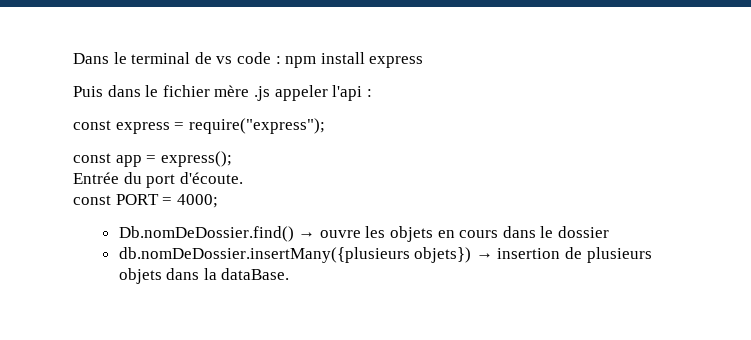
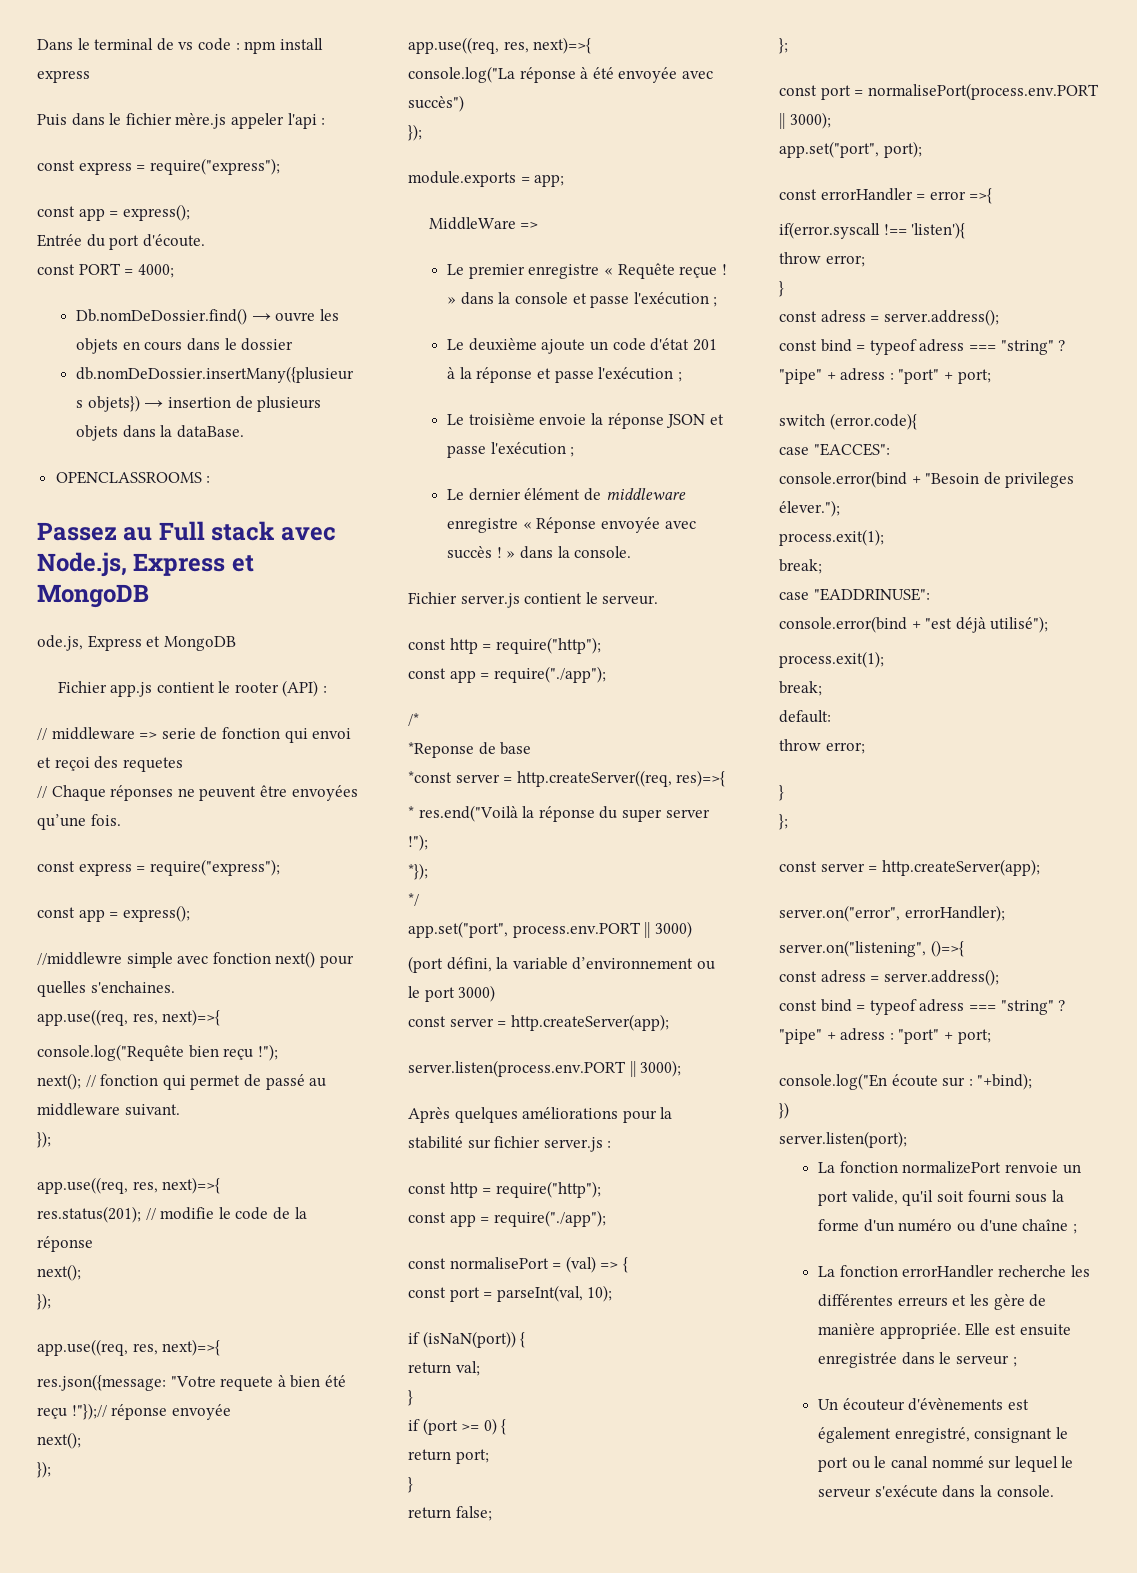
[214,85,270,101] mère .js -> [175,113,227,129] mère.js
(290, 274) none -> [55,471,211,484] [37,521,336,541] [37,552,254,577] [37,584,149,608] [37,635,236,651] [57,680,328,697] [37,727,352,743] [37,756,183,772] [37,785,358,801] [37,814,121,830] [37,859,280,876] [37,905,190,922] [37,951,354,968] [37,981,175,997] [37,1009,221,1026] [37,1044,278,1061] [37,1073,327,1090] [37,1103,180,1116] [37,1131,51,1148] [37,1177,221,1194] [37,1206,307,1223] [37,1236,93,1252] [37,1264,81,1281] [37,1293,51,1310] [37,1339,221,1356] [37,1374,346,1391] [37,1403,231,1420] [37,1432,81,1449] [37,1461,51,1478] [408,37,592,54] [408,66,713,83] [408,95,464,112] [408,124,422,141] [408,171,565,187] [428,217,539,230] [447,263,727,279] [447,292,718,308] [447,338,717,354] [447,367,682,383] [447,413,724,429] [447,442,575,458] [447,488,686,501] [447,517,696,533] [447,546,632,559] [408,592,659,608] [408,637,601,654] [408,666,606,683] [408,713,419,726] [408,742,532,758] [408,770,726,787] [408,805,710,822] [408,834,428,851] [408,863,428,880] [408,893,419,906] [408,921,692,938] [408,956,715,973] [408,985,496,1002] [408,1014,669,1031] [408,1060,682,1077] [408,1107,673,1123] [408,1136,612,1152] [408,1181,601,1198] [408,1210,606,1227] [408,1256,628,1273] [408,1285,613,1302] [408,1331,526,1348] [408,1361,480,1376] [408,1390,413,1406] [408,1418,507,1435] [408,1449,489,1464] [408,1477,413,1493] [408,1506,492,1521] [779,38,788,54] [779,83,1099,100] [779,112,831,129] [779,141,922,158] [779,188,993,204] [779,222,966,239] [779,252,865,267] [779,281,784,297] [779,309,999,326] [779,339,1066,355] [779,368,991,384] [779,413,917,430] [779,443,890,456] [779,471,1075,488] [779,500,840,517] [779,529,884,546] [779,559,822,574] [779,588,930,601] [779,616,1049,633] [779,651,884,668] [779,681,822,696] [779,710,831,723] [779,739,865,754] [779,785,784,801] [779,814,788,830] [779,859,1040,876] [779,905,1005,922] [779,940,964,957] [779,969,999,986] [779,999,1066,1015] [779,1028,991,1044] [779,1073,1033,1090] [779,1102,789,1119] [779,1131,907,1148] [818,1161,1081,1174] [818,1190,1064,1206] [818,1219,1077,1234] [818,1265,1090,1278] [818,1294,1047,1310] [818,1323,1071,1339] [818,1352,1017,1368] [818,1398,1029,1411] [818,1427,1068,1443] [818,1456,1074,1472] [818,1485,1054,1498] // OPENCLASSROOMS : // Passez au Full stack avec Node.js, Express et MongoDB // ode.js, Express et MongoDB // Fichier app.js contient le rooter (API) : // // middleware => serie de fonction qui envoi et reçoi des requetes // // Chaque réponses ne peuvent être envoyées qu’une fois. // const express = require("express"); // const app = express(); // //middlewre simple avec fonction next() pour quelles s'enchaines. // app.use((req, res, next)=>{ // console.log("Requête bien reçu !"); // next(); // fonction qui permet de passé au middleware suivant. // }); // app.use((req, res, next)=>{ // res.status(201); // modifie le code de la réponse // next(); // }); // app.use((req, res, next)=>{ // res.json({message: "Votre requete à bien été reçu !"});// réponse envoyée // next(); // }); // app.use((req, res, next)=>{ // console.log("La réponse à été envoyée avec succès") // }); // module.exports = app; // MiddleWare => // Le premier enregistre « Requête reçue ! » dans la console et passe l'exécution ; // Le deuxième ajoute un code d'état 201 à la réponse et passe l'exécution ; // Le troisième envoie la réponse JSON et passe l'exécution ; // Le dernier élément de middleware enregistre « Réponse envoyée avec succès ! » dans la console. // Fichier server.js contient le serveur. // const http = require("http"); // const app = require("./app"); // /* // *Reponse de base // *const server = http.createServer((req, res)=>{ // * res.end("Voilà la réponse du super server !"); // *}); // */ // app.set("port", process.env.PORT || 3000) // (port défini, la variable d’environnement ou le port 3000) // const server = http.createServer(app); // server.listen(process.env.PORT || 3000); // Après quelques améliorations pour la stabilité sur fichier server.js : // const http = require("http"); // const app = require("./app"); // const normalisePort = (val) => { // const port = parseInt(val, 10); // if (isNaN(port)) { // return val; // } // if (port >= 0) { // return port; // } // return false; // }; // const port = normalisePort(process.env.PORT || 3000); // app.set("port", port); // const errorHandler = error =>{ // if(error.syscall !== 'listen'){ // throw error; // } // const adress = server.address(); // const bind = typeof adress === "string" ? "pipe" + adress : "port" + port; // switch (error.code){ // case "EACCES": // console.error(bind + "Besoin de privileges élever."); // process.exit(1); // break; // case "EADDRINUSE": // console.error(bind + "est déjà utilisé"); // process.exit(1); // break; // default: // throw error; // } // }; // const server = http.createServer(app); // server.on("error", errorHandler); // server.on("listening", ()=>{ // const adress = server.address(); // const bind = typeof adress === "string" ? "pipe" + adress : "port" + port; // console.log("En écoute sur : "+bind); // }) // server.listen(port); // La fonction normalizePort renvoie un port valide, qu'il soit fourni sous la forme d'un numéro ou d'une chaîne ; // La fonction errorHandler recherche les différentes erreurs et les gère de manière appropriée. Elle est ensuite enregistrée dans le serveur ; // Un écouteur d'évènements est également enregistré, consignant le port ou le canal nommé sur lequel le serveur s'exécute dans la console.

